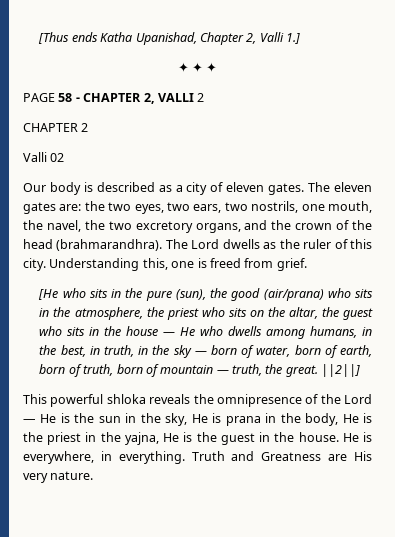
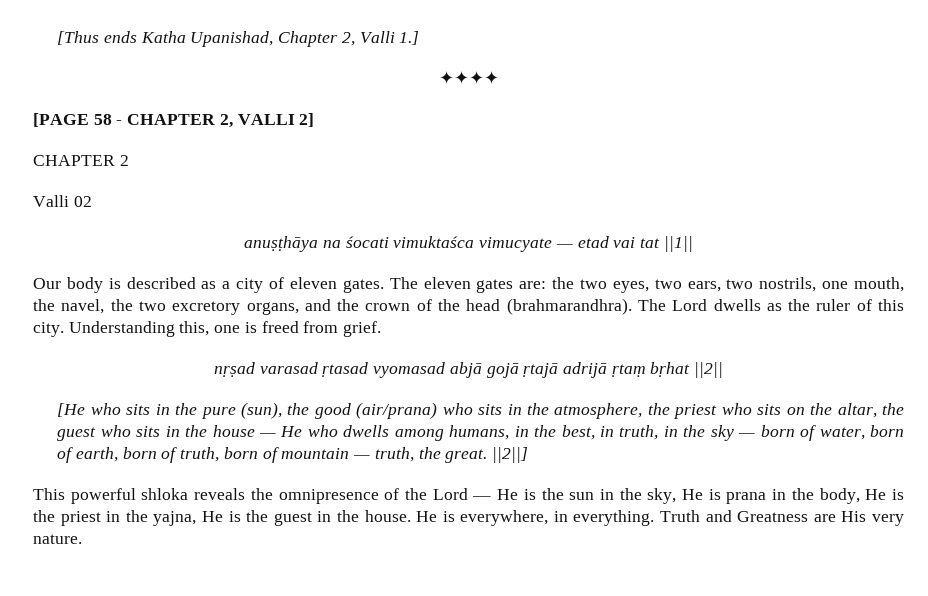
[177,62,218,73] [23,93,55,102] ✦ ✦ ✦ // PAGE -> [438,70,499,85] [33,113,89,127] ✦✦✦✦ // [PAGE
[197,93,205,102] 2 -> [299,113,315,127] 2]
(65, 157) none -> [244,236,693,252] // anuṣṭhāya na śocati vimuktaśca vimucyate — etad vai tat ||1||
(307, 264) none -> [213,362,724,378] // nṛṣad varasad ṛtasad vyomasad abjā gojā ṛtajā adrijā ṛtaṃ bṛhat ||2||

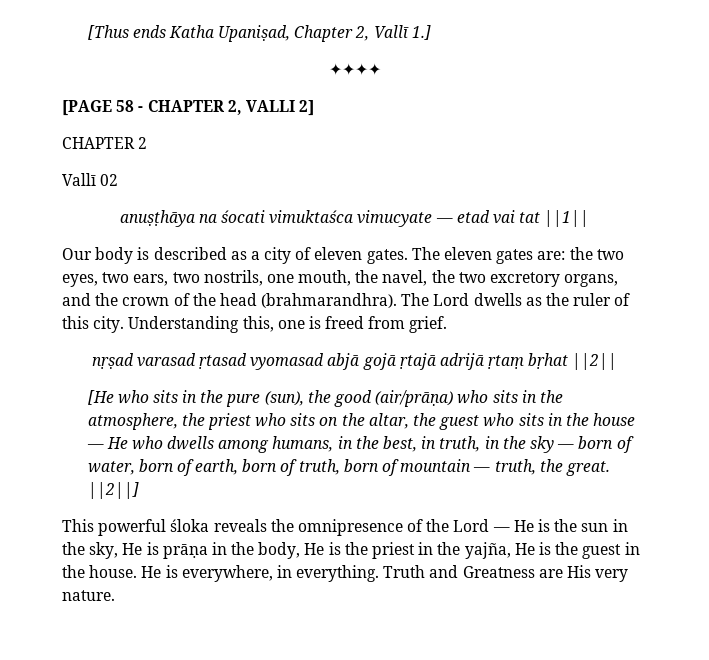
[190,31,274,47] Upanishad, -> [218,25,291,42] Upaniṣad,
[359,31,395,43] Valli -> [373,25,409,38] Vallī
[33,195,69,207] Valli -> [62,173,96,186] Vallī
[356,402,438,419] (air/prana) -> [375,390,454,407] (air/prāṇa)
[141,488,189,500] shloka -> [170,519,210,532] śloka
[726,492,767,504] prana -> [162,544,208,559] prāṇa
[153,511,197,526] yajna, -> [464,542,511,559] yajña,

